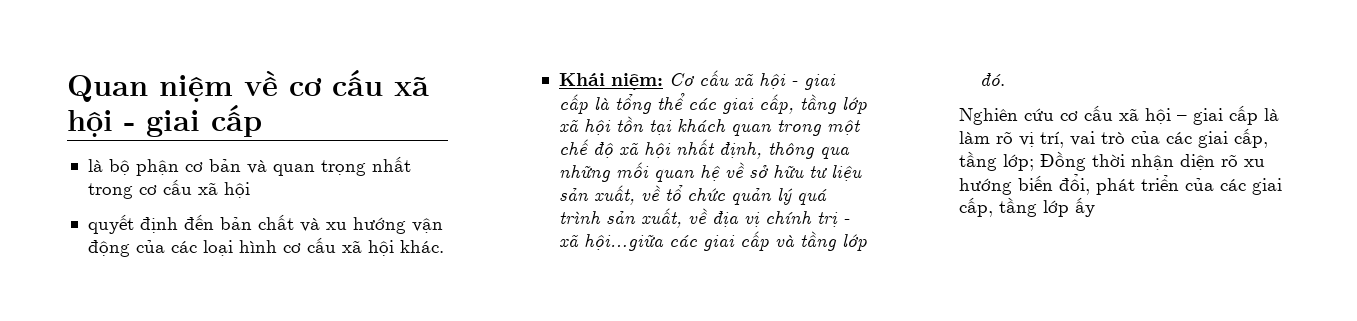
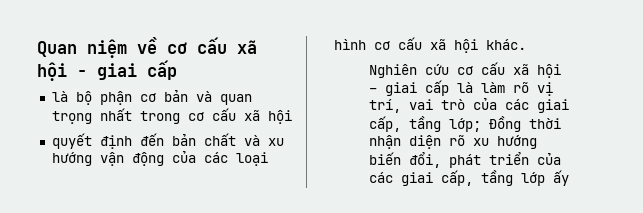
[559,70,837,90] [559,93,868,114] [559,116,862,136] [559,139,851,159] [559,162,863,182] [559,185,828,205] [559,208,851,228] [559,231,868,251] [980,73,1006,86] // Khái niệm: Cơ cấu xã hội - giai cấp là tổng thể các giai cấp, tầng lớp xã hội tồn tại khách quan trong một chế độ xã hội nhất định, thông qua những mối quan hệ về sở hữu tư liệu sản xuất, về tổ chức quản lý quá trình sản xuất, về địa vị chính trị - xã hội…giữa các giai cấp và tầng lớp đó. -> (526, 44) none

